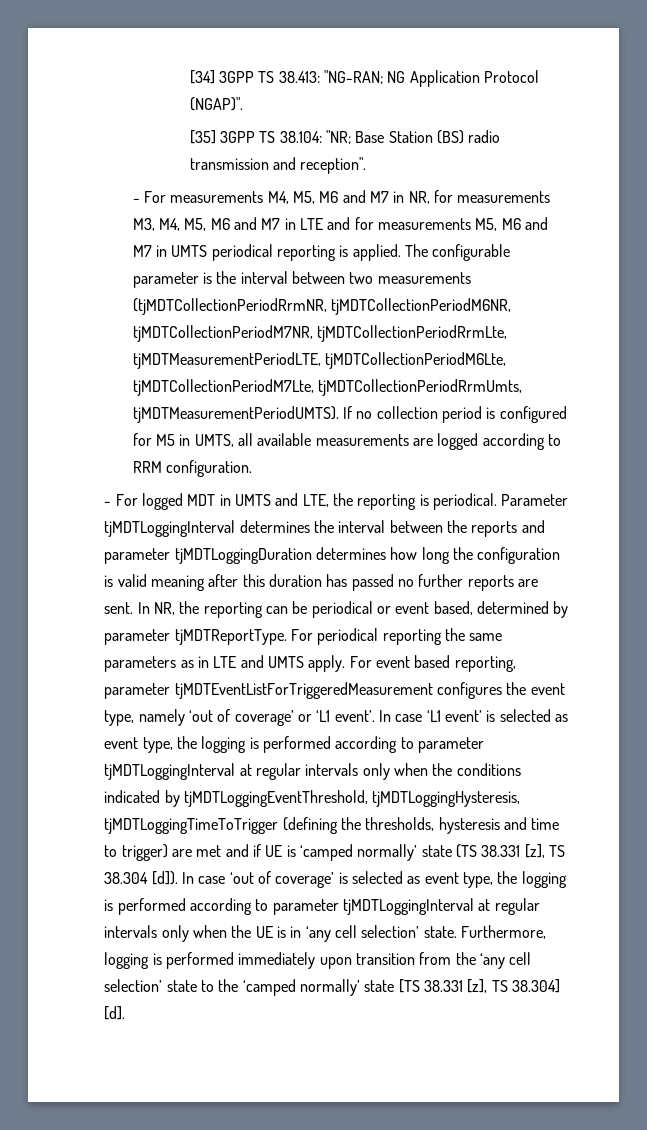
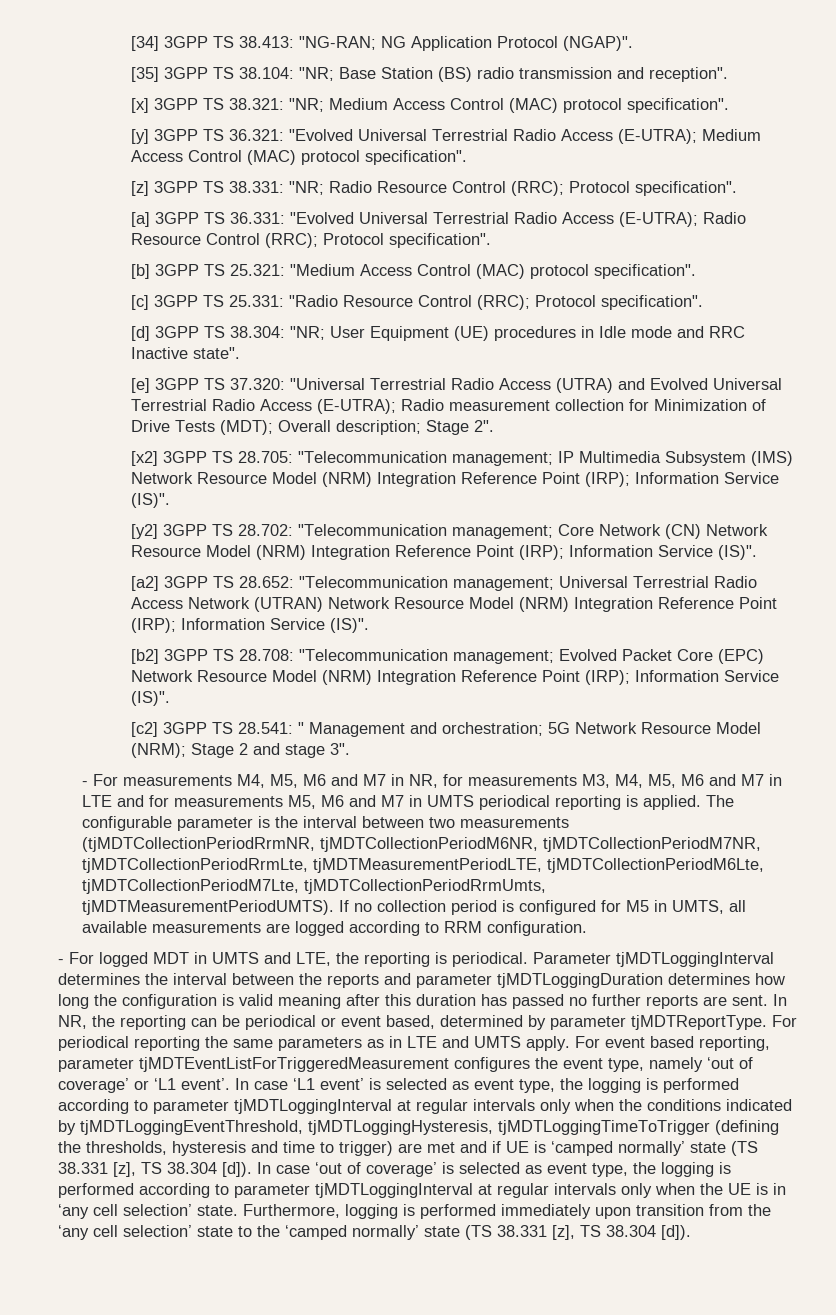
(367, 165) none -> [131,98,730,113] [131,129,762,144] [131,150,468,165] [131,181,738,196] [131,212,747,227] [131,233,492,248] [131,264,697,279] [131,295,704,310] [131,326,746,341] [131,347,241,359] [131,378,783,393] [131,399,767,414] [131,420,495,435] [131,451,794,466] [131,472,780,487] [131,493,171,508] [131,524,769,539] [131,545,758,560] [131,576,758,591] [131,597,778,612] [131,618,370,633] [131,649,765,664] [131,670,780,685] [131,691,171,706] [131,722,762,737] [131,743,351,758] // [x] 3GPP TS 38.321: "NR; Medium Access Control (MAC) protocol specification". // [y] 3GPP TS 36.321: "Evolved Universal Terrestrial Radio Access (E-UTRA); Medium Access Control (MAC) protocol specification". // [z] 3GPP TS 38.331: "NR; Radio Resource Control (RRC); Protocol specification". // [a] 3GPP TS 36.331: "Evolved Universal Terrestrial Radio Access (E-UTRA); Radio Resource Control (RRC); Protocol specification". // [b] 3GPP TS 25.321: "Medium Access Control (MAC) protocol specification". // [c] 3GPP TS 25.331: "Radio Resource Control (RRC); Protocol specification". // [d] 3GPP TS 38.304: "NR; User Equipment (UE) procedures in Idle mode and RRC Inactive state". // [e] 3GPP TS 37.320: "Universal Terrestrial Radio Access (UTRA) and Evolved Universal Terrestrial Radio Access (E-UTRA); Radio measurement collection for Minimization of Drive Tests (MDT); Overall description; Stage 2". // [x2] 3GPP TS 28.705: "Telecommunication management; IP Multimedia Subsystem (IMS) Network Resource Model (NRM) Integration Reference Point (IRP); Information Service (IS)". // [y2] 3GPP TS 28.702: "Telecommunication management; Core Network (CN) Network Resource Model (NRM) Integration Reference Point (IRP); Information Service (IS)". // [a2] 3GPP TS 28.652: "Telecommunication management; Universal Terrestrial Radio Access Network (UTRAN) Network Resource Model (NRM) Integration Reference Point (IRP); Information Service (IS)". // [b2] 3GPP TS 28.708: "Telecommunication management; Evolved Packet Core (EPC) Network Resource Model (NRM) Integration Reference Point (IRP); Information Service (IS)". // [c2] 3GPP TS 28.541: " Management and orchestration; 5G Network Resource Model (NRM); Stage 2 and stage 3".
[398,979,560,993] [104,1006,126,1020] [TS 38.331 [z], TS 38.304] [d]. -> [464,1225,691,1240] (TS 38.331 [z], TS 38.304 [d]).

